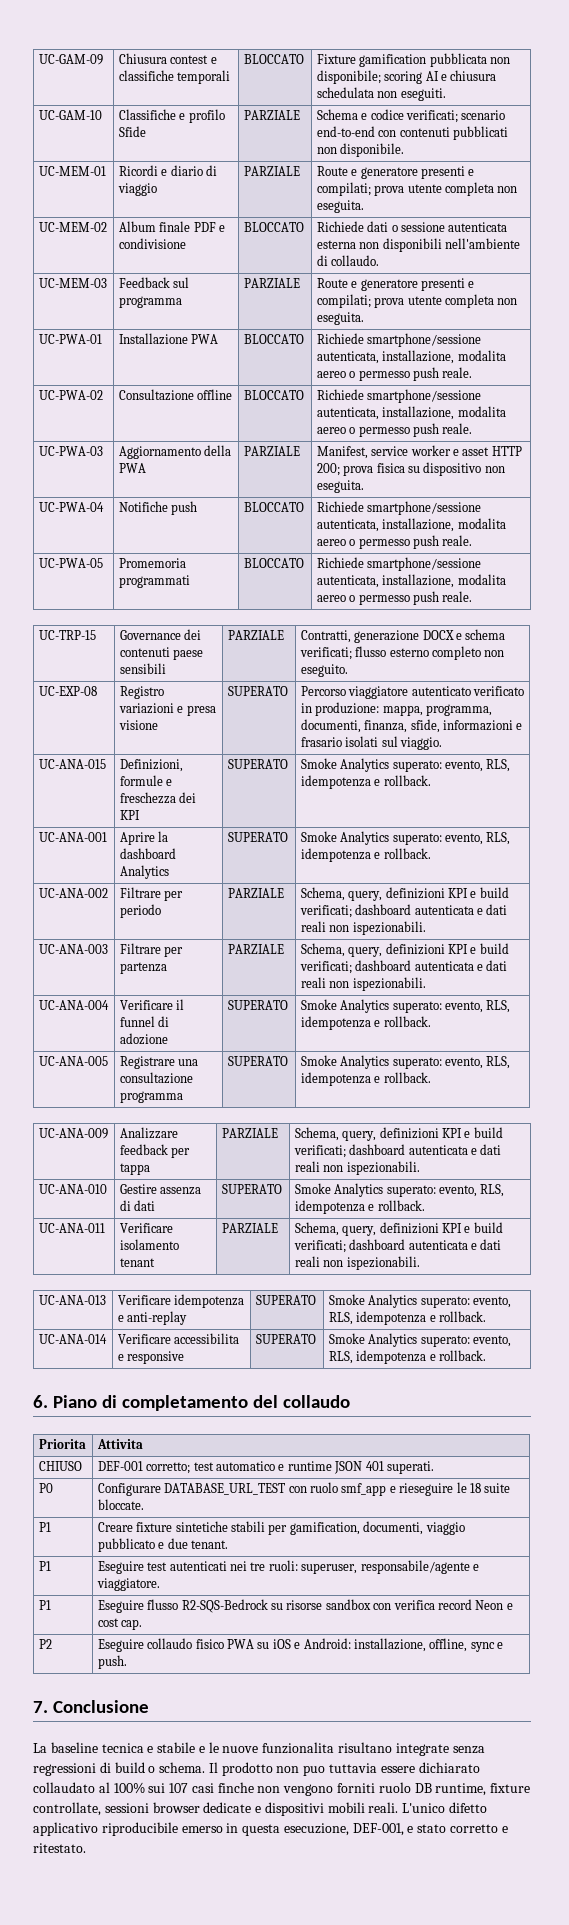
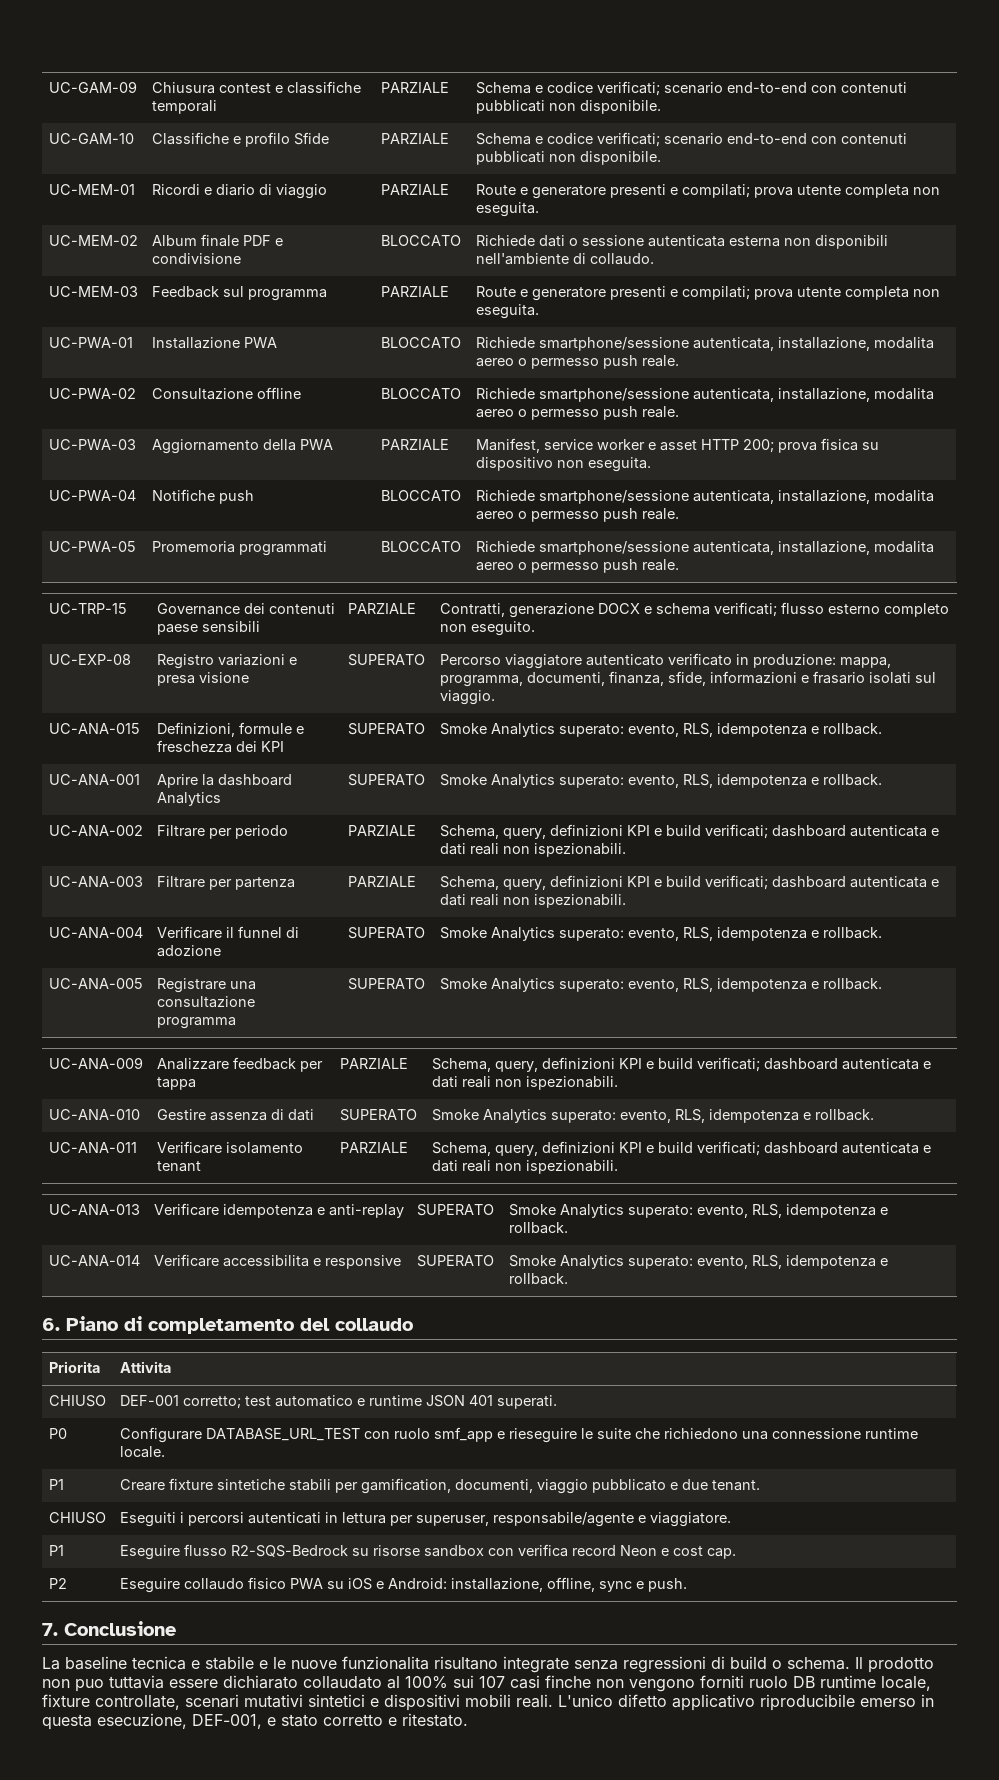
[243,54,304,64] [316,53,510,67] [316,70,497,84] [316,87,446,101] BLOCCATO | Fixture gamification pubblicata non disponibile; scoring AI e chiusura schedulata non eseguiti. -> [380,82,449,93] [475,81,907,96] [475,100,661,114] PARZIALE | Schema e codice verificati; scenario end-to-end con contenuti pubblicati non disponibile.
[469,1483,511,1493] [97,1499,144,1510] 18 suite bloccate. -> [596,1428,918,1440] [119,1446,165,1458] suite che richiedono una connessione runtime locale.
[38,1561,51,1571] [97,1560,298,1574] P1 | Eseguire test autenticati nei tre ruoli: -> [48,1512,106,1524] [119,1512,413,1527] CHIUSO | Eseguiti i percorsi autenticati in lettura per
[435,1783,531,1796] [33,1802,252,1816] runtime, fixture controllate, sessioni browser dedicate -> [820,1675,931,1691] [42,1694,365,1710] runtime locale, fixture controllate, scenari mutativi sintetici

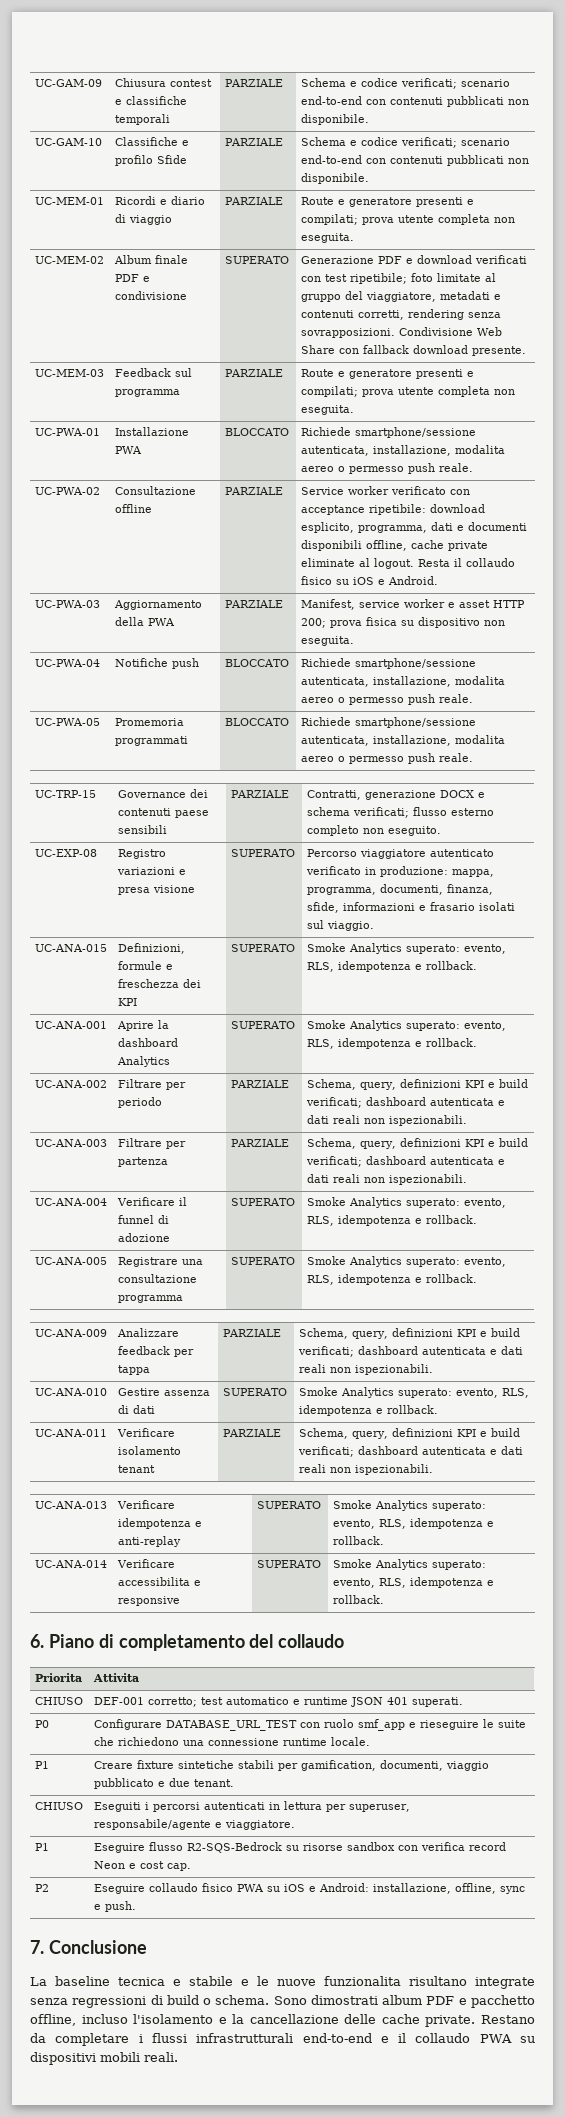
[380,235,461,246] [475,235,888,249] [475,253,654,265] BLOCCATO | Richiede dati o sessione autenticata esterna non disponibili nell'ambiente di collaudo. -> [225,256,290,264] [301,255,528,264] [301,273,497,284] [301,291,502,302] [301,309,502,320] [301,327,503,338] [301,345,527,356] SUPERATO | Generazione PDF e download verificati con test ripetibile; foto limitate al gruppo del viaggiatore, metadati e contenuti corretti, rendering senza sovrapposizioni. Condivisione Web Share con fallback download presente.
[380,388,461,399] [475,388,934,402] [475,406,679,420] BLOCCATO | Richiede smartphone/sessione autenticata, installazione, modalita aereo o permesso push reale. -> [225,487,284,495] [301,486,471,495] [301,504,486,515] [301,522,528,533] [301,540,489,551] [301,558,516,569] [301,576,439,585] PARZIALE | Service worker verificato con acceptance ripetibile: download esplicito, programma, dati e documenti disponibili offline, cache private eliminate al logout. Resta il collaudo fisico su iOS e Android.
[855,1657,934,1673] [42,1675,931,1692] [42,1694,934,1711] [42,1713,468,1730] Il prodotto non puo tuttavia essere dichiarato collaudato al 100% sui 107 casi finche non vengono forniti ruolo DB runtime locale, fixture controllate, scenari mutativi sintetici e dispositivi mobili reali. L'unico difetto applicativo riproducibile emerso in questa esecuzione, DEF-001, e stato corretto e ritestato. -> [273,1995,535,2008] [30,2014,535,2027] [30,2033,535,2046] [30,2052,178,2065] Sono dimostrati album PDF e pacchetto offline, incluso l'isolamento e la cancellazione delle cache private. Restano da completare i flussi infrastrutturali end-to-end e il collaudo PWA su dispositivi mobili reali.

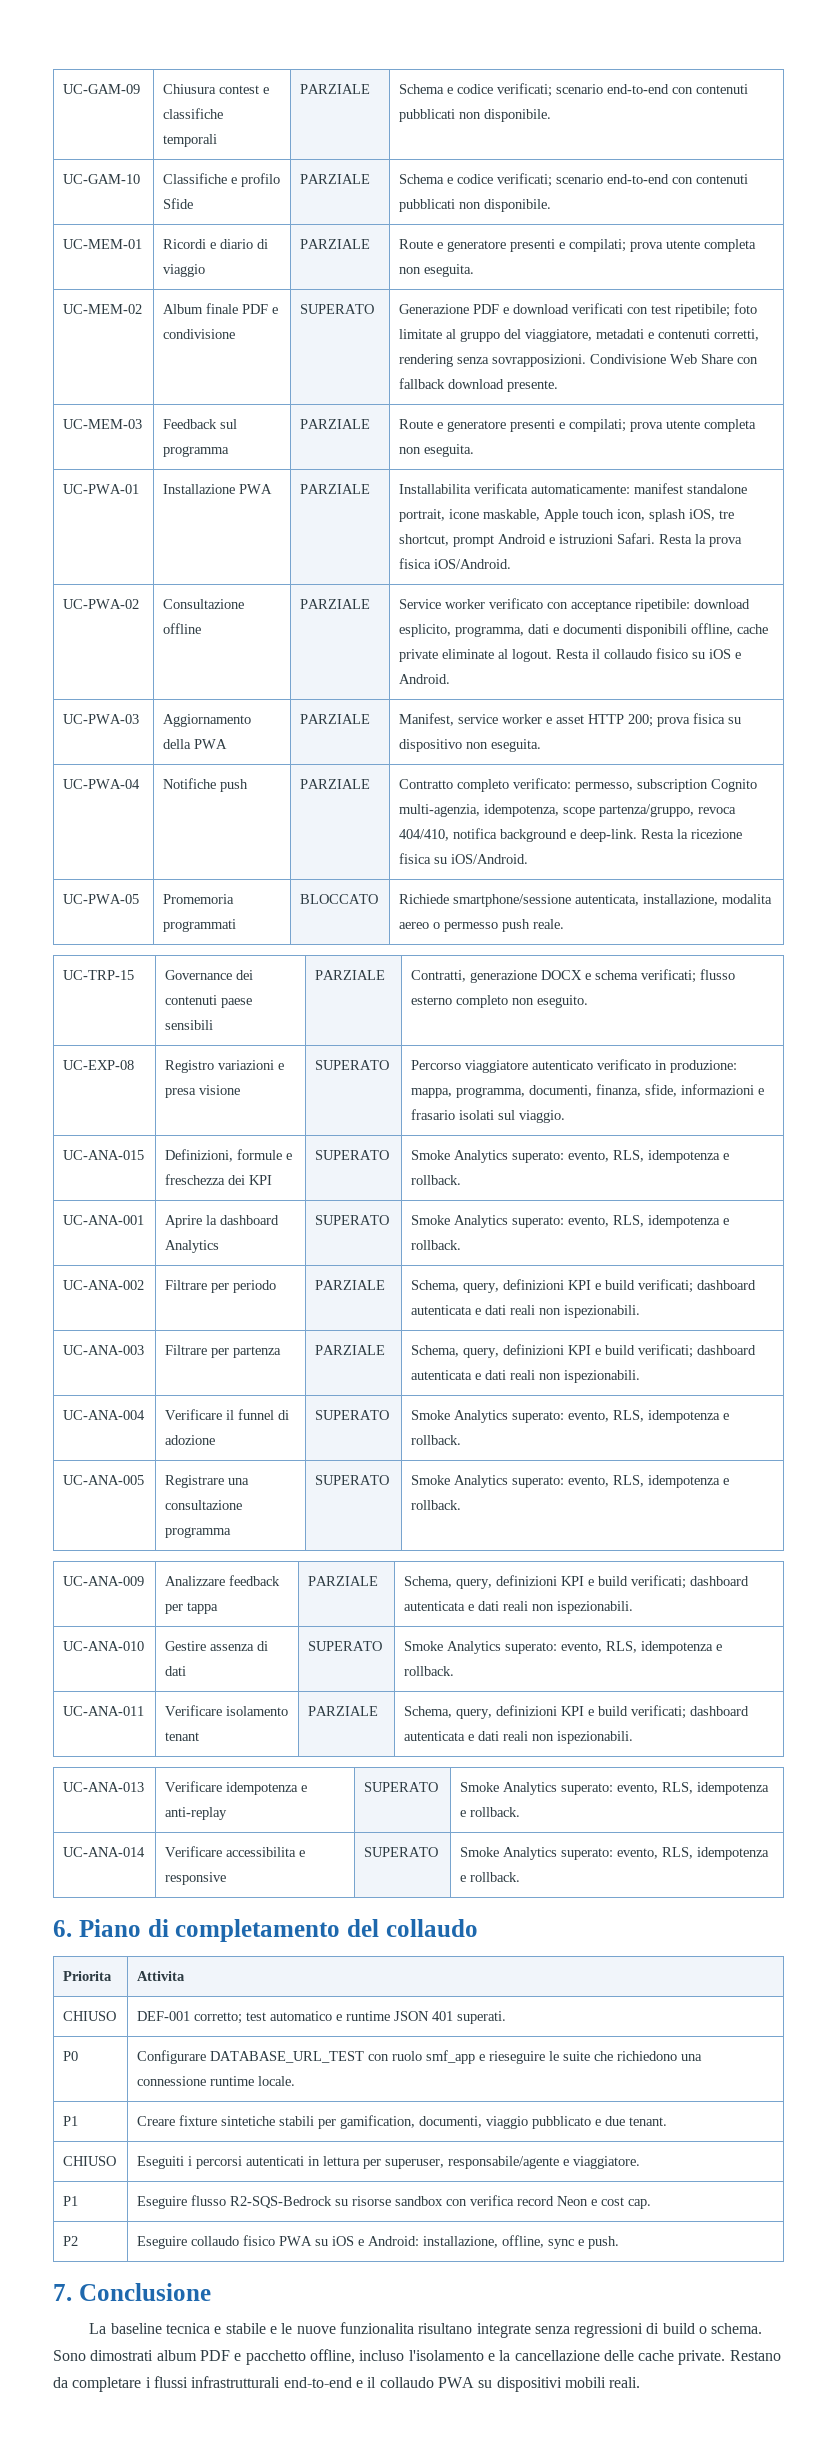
[225,428,290,436] [301,427,477,438] [301,445,506,456] [301,463,474,474] BLOCCATO | Richiede smartphone/sessione autenticata, installazione, modalita aereo o permesso push reale. -> [300,484,371,494] [399,483,748,494] [399,509,735,522] [399,533,743,547] [399,558,512,569] PARZIALE | Installabilita verificata automaticamente: manifest standalone portrait, icone maskable, Apple touch icon, splash iOS, tre shortcut, prompt Android e istruzioni Safari. Resta la prova fisica iOS/Android.
[225,659,290,667] [301,658,477,669] [301,676,506,687] [301,694,474,705] BLOCCATO | Richiede smartphone/sessione autenticata, installazione, modalita aereo o permesso push reale. -> [300,779,371,789] [399,778,758,792] [399,804,737,817] [399,828,743,842] [399,853,529,864] PARZIALE | Contratto completo verificato: permesso, subscription Cognito multi-agenzia, idempotenza, scope partenza/gruppo, revoca 404/410, notifica background e deep-link. Resta la ricezione fisica su iOS/Android.

